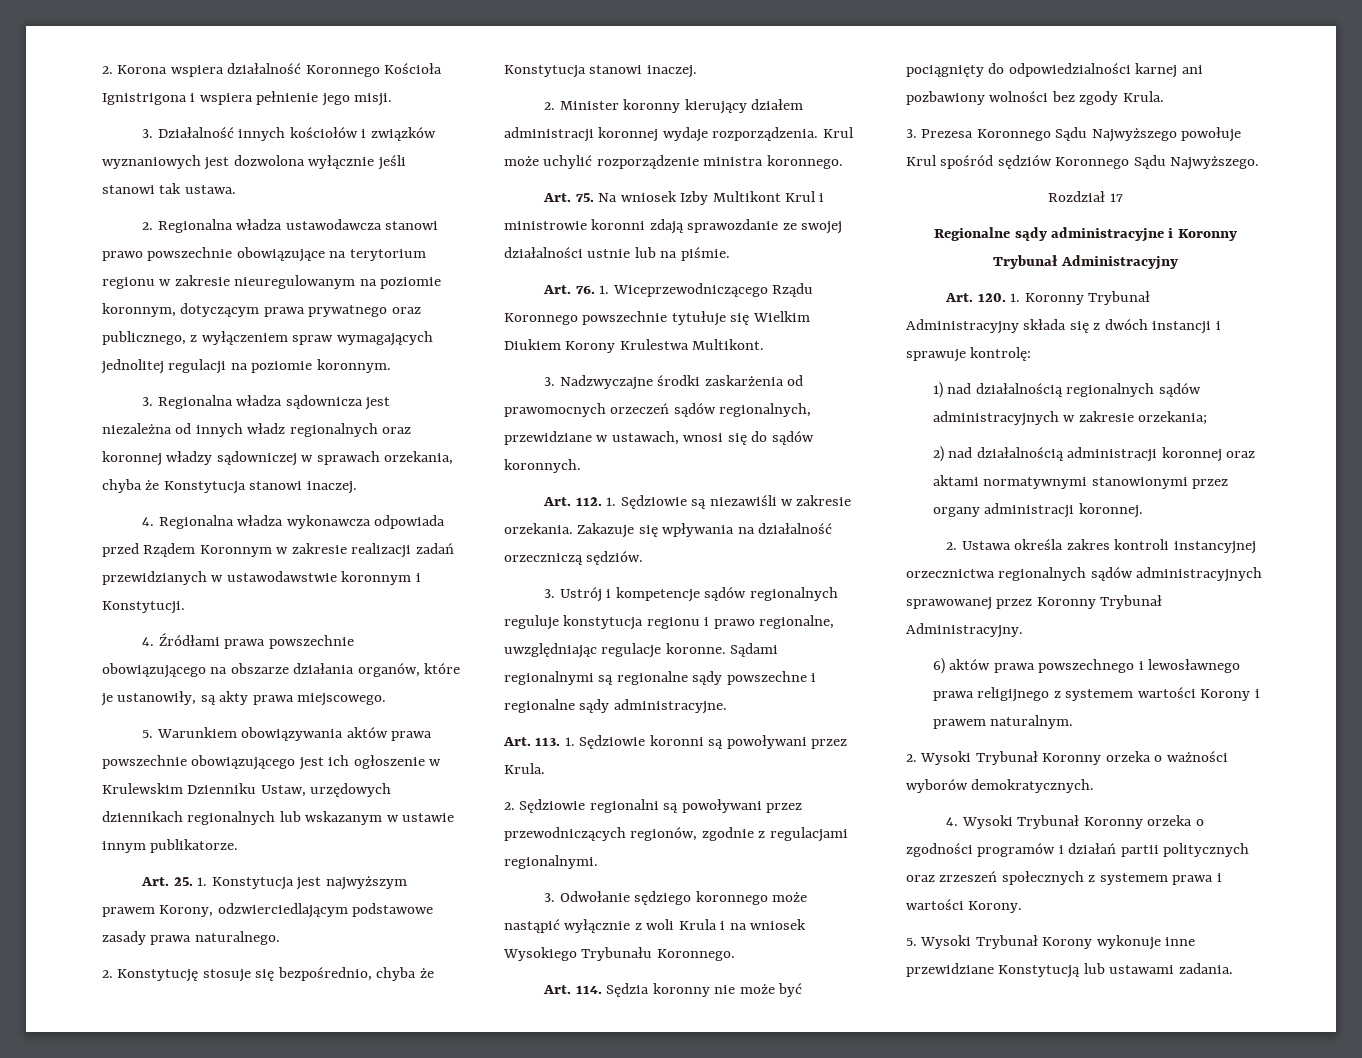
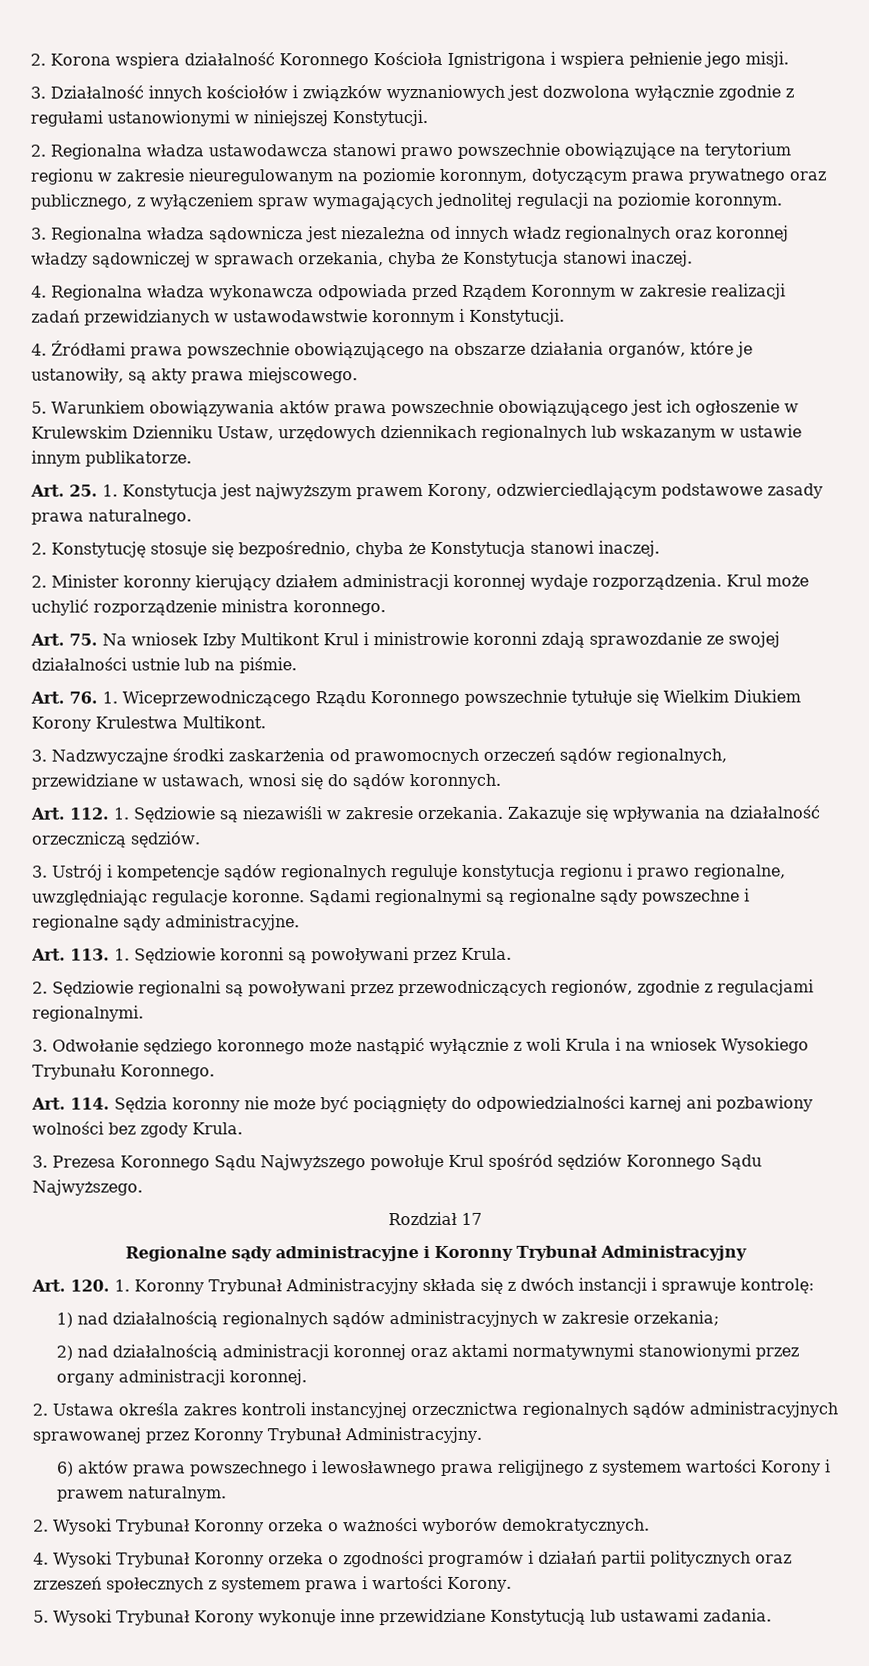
[377,155,406,170] [102,183,236,194] jeśli stanowi tak ustawa. -> [718,84,794,101] [30,110,428,127] zgodnie z regułami ustanowionymi w niniejszej Konstytucji.

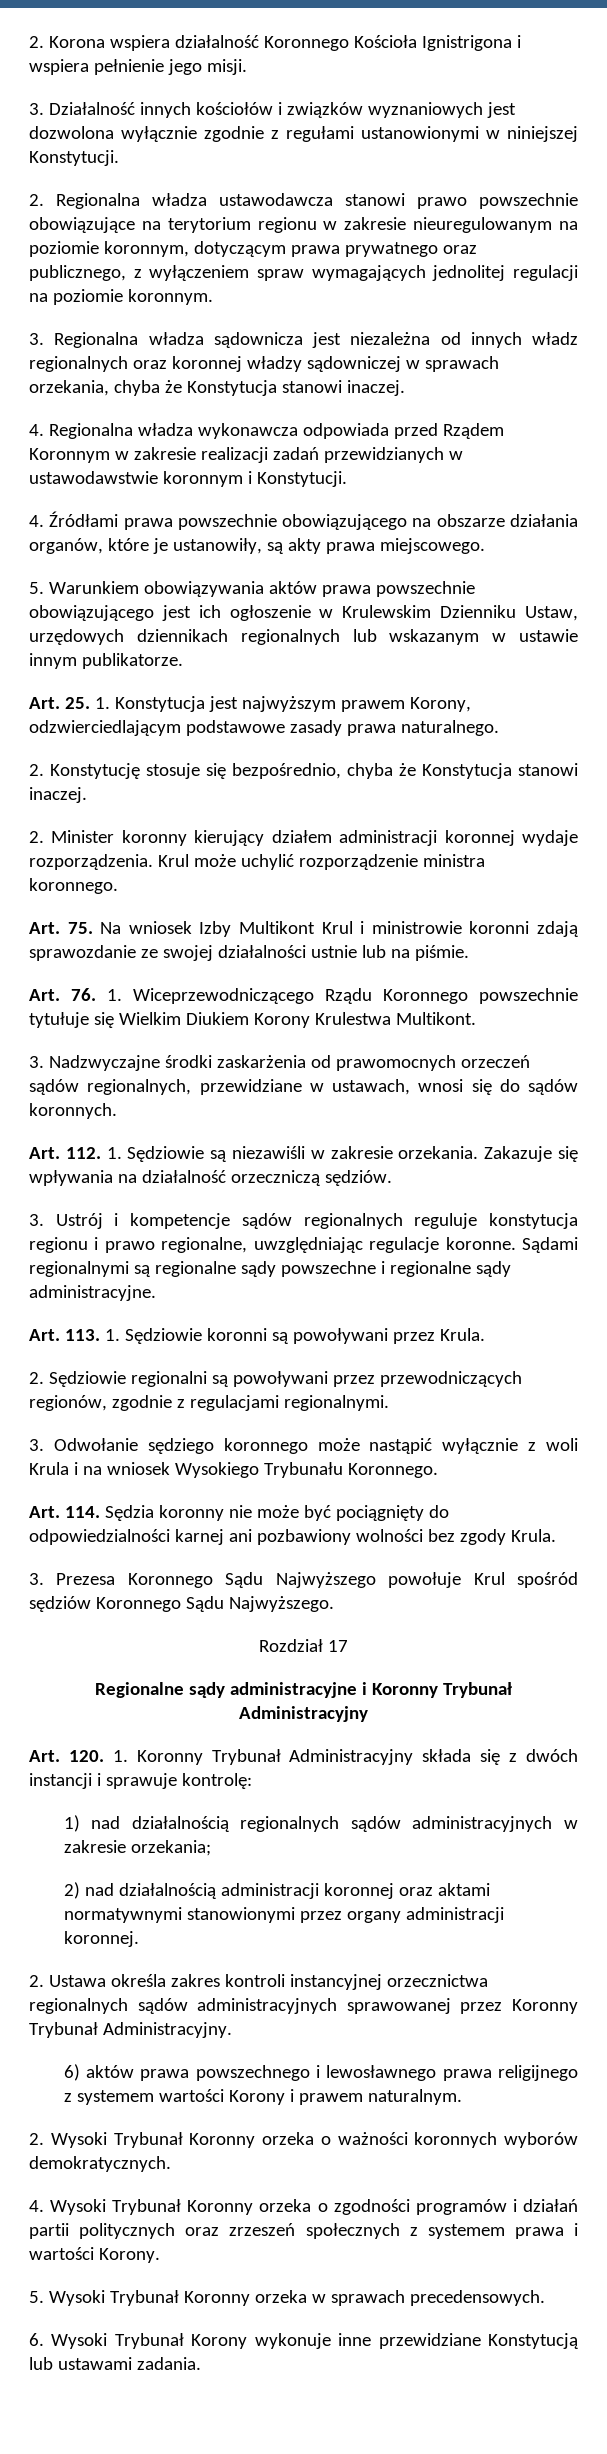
(418, 1525) none -> [414,2132,498,2148] koronnych
(190, 1618) none -> [183,2290,545,2306] [29,2333,184,2349] Koronny orzeka w sprawach precedensowych. // 6. Wysoki Trybunał

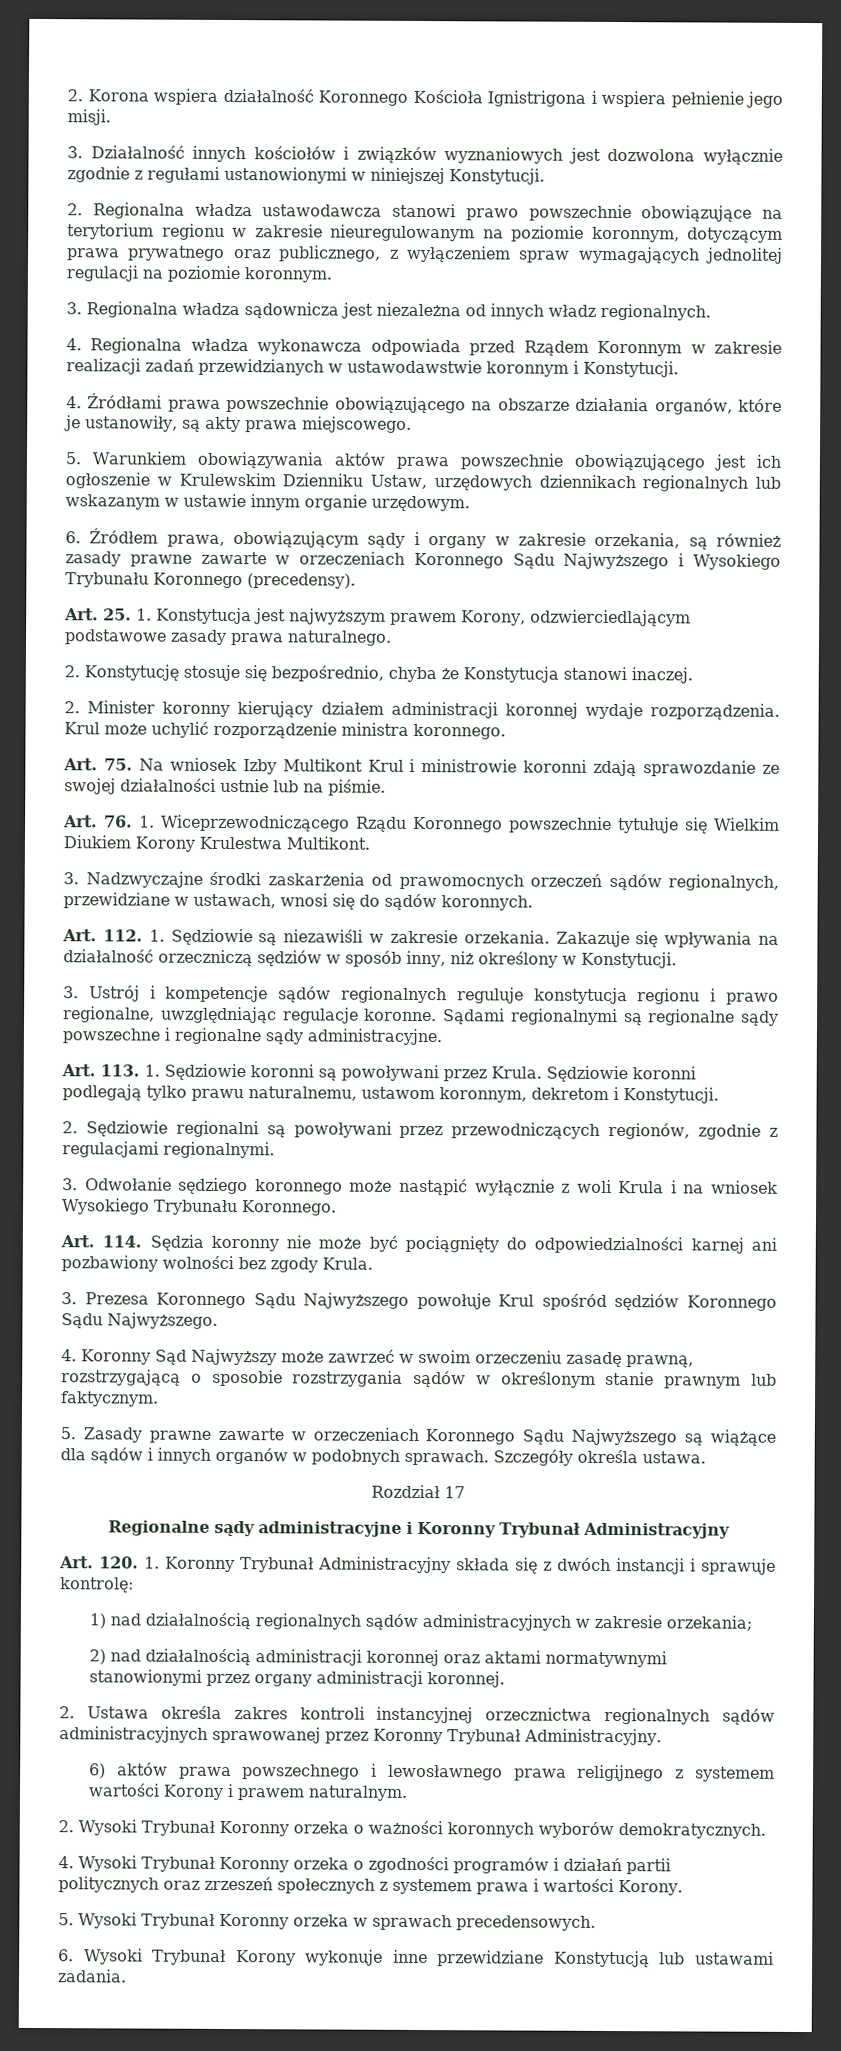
[29,356,499,372] [29,380,405,396] regionalnych oraz koronnej władzy sądowniczej w sprawach orzekania, chyba że Konstytucja stanowi inaczej. -> [600,303,711,321] regionalnych.
[81,653,183,669] publikatorze. -> [304,494,470,512] [65,528,782,550] [65,551,781,570] [65,572,356,589] organie urzędowym. // 6. Źródłem prawa, obowiązującym sądy i organy w zakresie orzekania, są również zasady prawne zawarte w orzeczeniach Koronnego Sądu Najwyższego i Wysokiego Trybunału Koronnego (precedensy).
[324,1170,392,1186] sędziów. -> [257,950,677,969] sędziów w sposób inny, niż określony w Konstytucji.
(485, 1334) none -> [546,1065,696,1083] [62,1084,719,1104] Sędziowie koronni podlegają tylko prawu naturalnemu, ustawom koronnym, dekretom i Konstytucji.
(334, 1604) none -> [61,1348,694,1368] [61,1369,778,1389] [61,1391,159,1407] [60,1427,776,1446] [60,1447,706,1466] // 4. Koronny Sąd Najwyższy może zawrzeć w swoim orzeczeniu zasadę prawną, rozstrzygającą o sposobie rozstrzygania sądów w określonym stanie prawnym lub faktycznym. // 5. Zasady prawne zawarte w orzeczeniach Koronnego Sądu Najwyższego są wiążące dla sądów i innych organów w podobnych sprawach. Szczegóły określa ustawa.

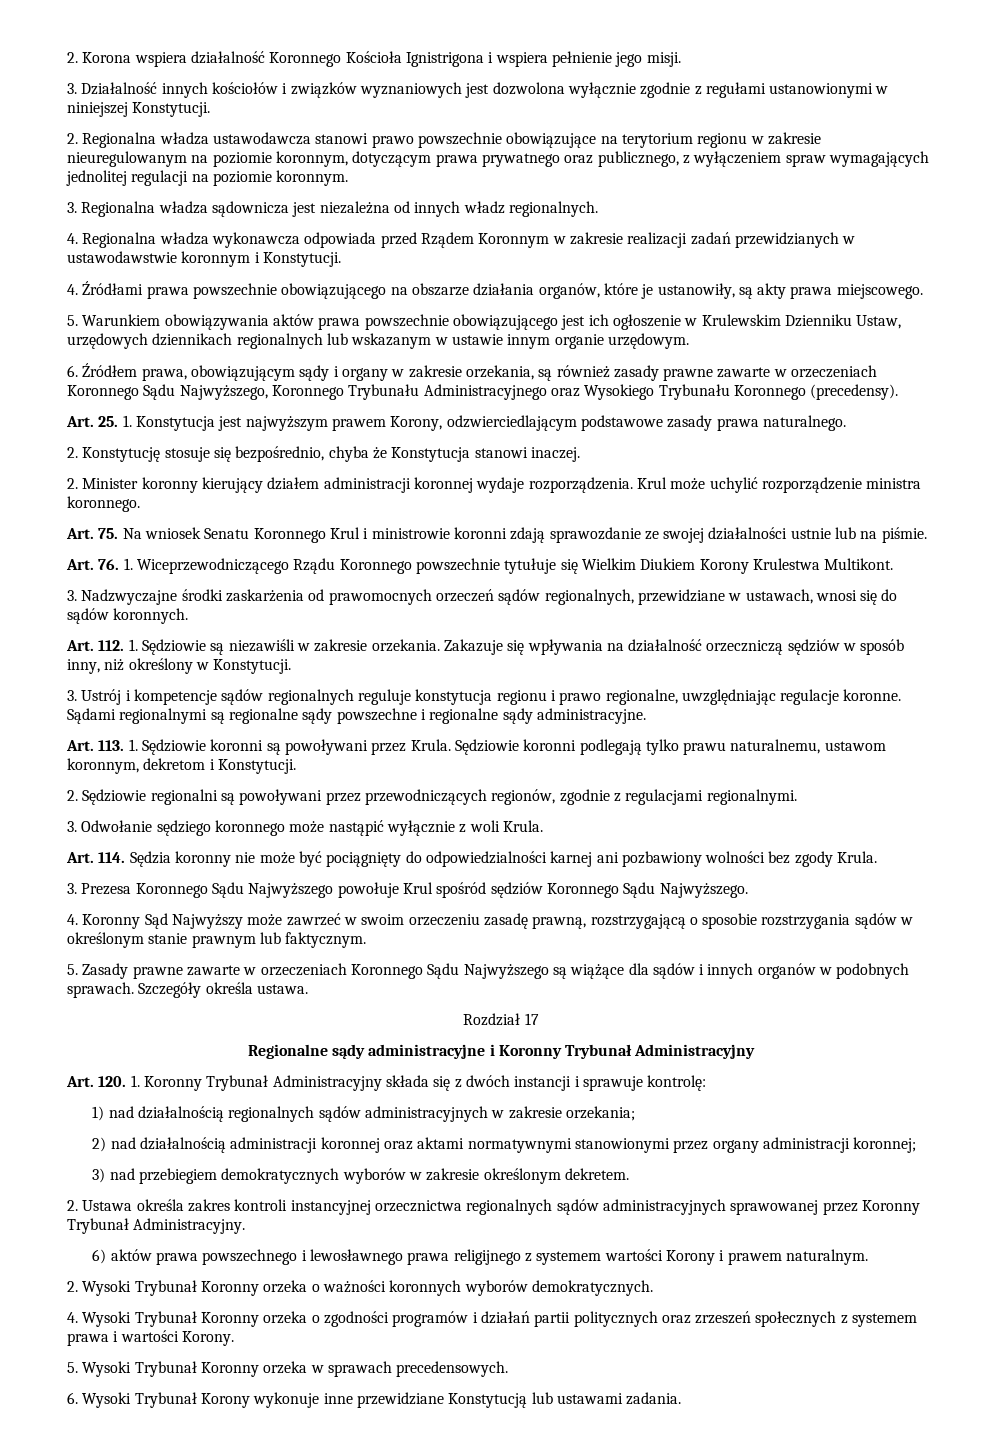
[563,552,685,570] Najwyższego i -> [179,384,580,400] Najwyższego, Koronnego Trybunału Administracyjnego oraz
[242,758,363,775] Izby Multikont -> [204,528,326,543] Senatu Koronnego
[618,1180,779,1194] [62,1198,337,1216] Krula i na wniosek Wysokiego Trybunału Koronnego. -> [502,820,543,832] Krula.
[426,1671,505,1688] koronnej. -> [853,1137,917,1153] [92,1168,630,1184] koronnej; // 3) nad przebiegiem demokratycznych wyborów w zakresie określonym dekretem.

